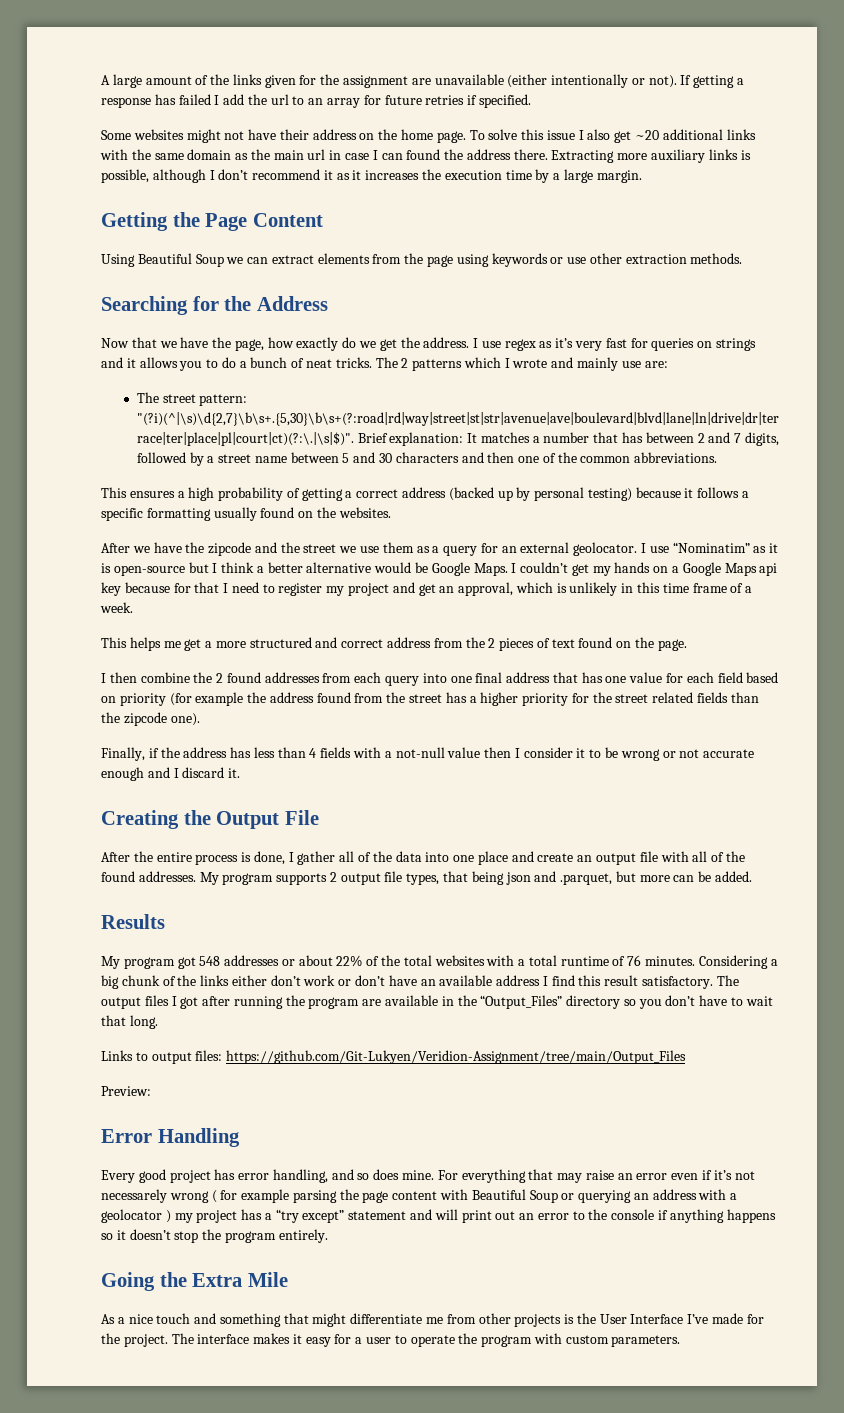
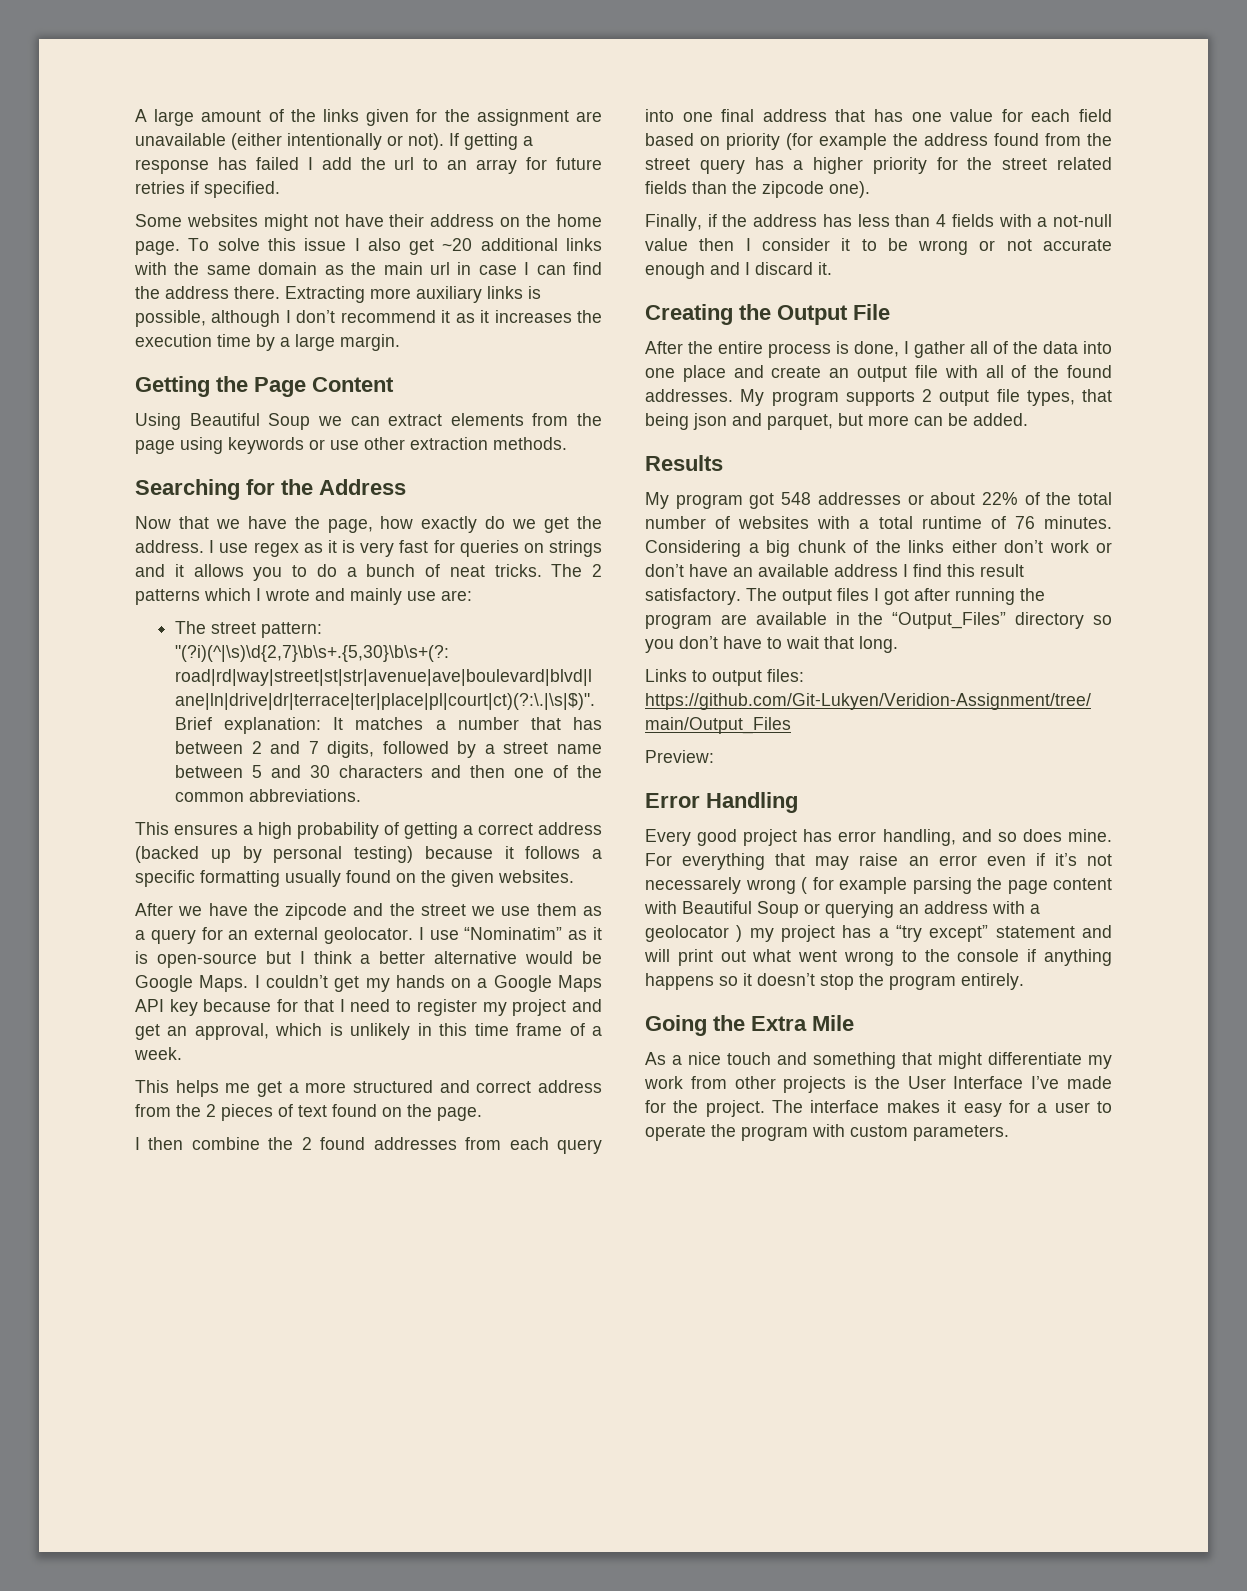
[406,149,441,160] found -> [573,262,603,275] find
[555,338,574,348] it’s -> [327,540,355,553] it is
(336, 512) none -> [451,870,494,887] given
[759,563,778,576] api -> [135,999,164,1012] API
(443, 698) none -> [699,159,745,174] query
[560,873,613,885] .parquet, -> [767,414,833,430] parquet,
(432, 960) none -> [645,516,731,529] number of
[519,1213,569,1220] an error -> [752,949,894,966] what went wrong
[426,1317,444,1324] me -> [1088,1055,1112,1069] [644,1076,683,1089] my work

